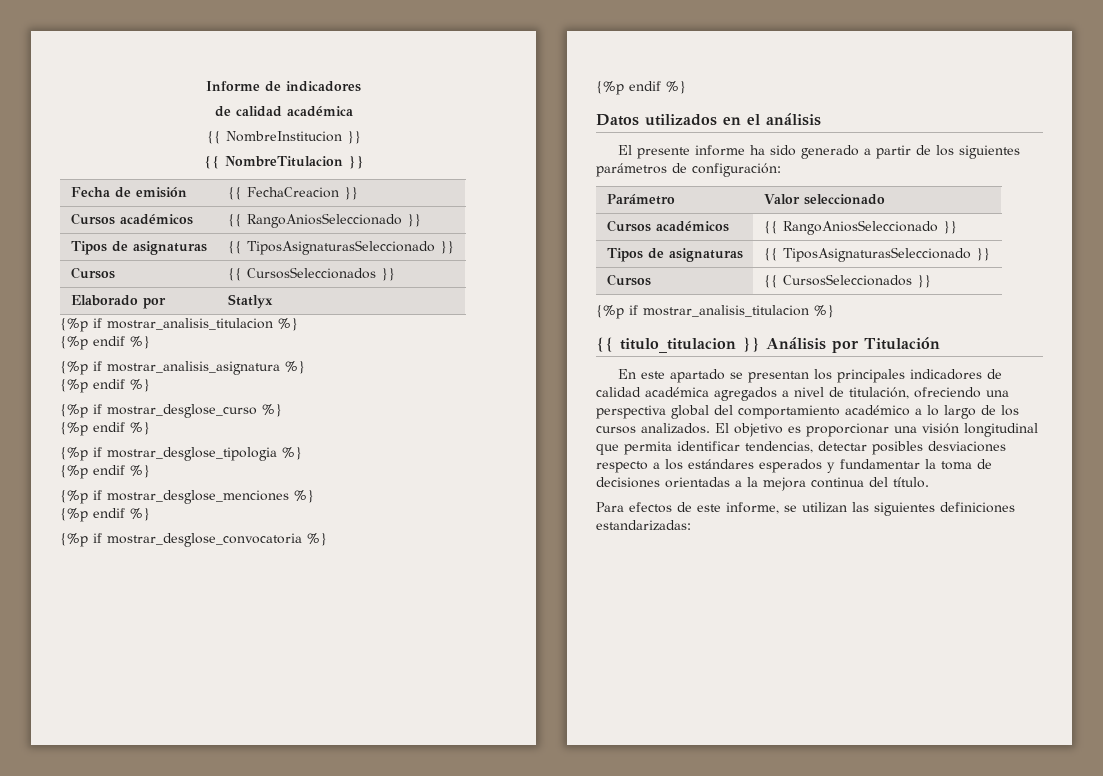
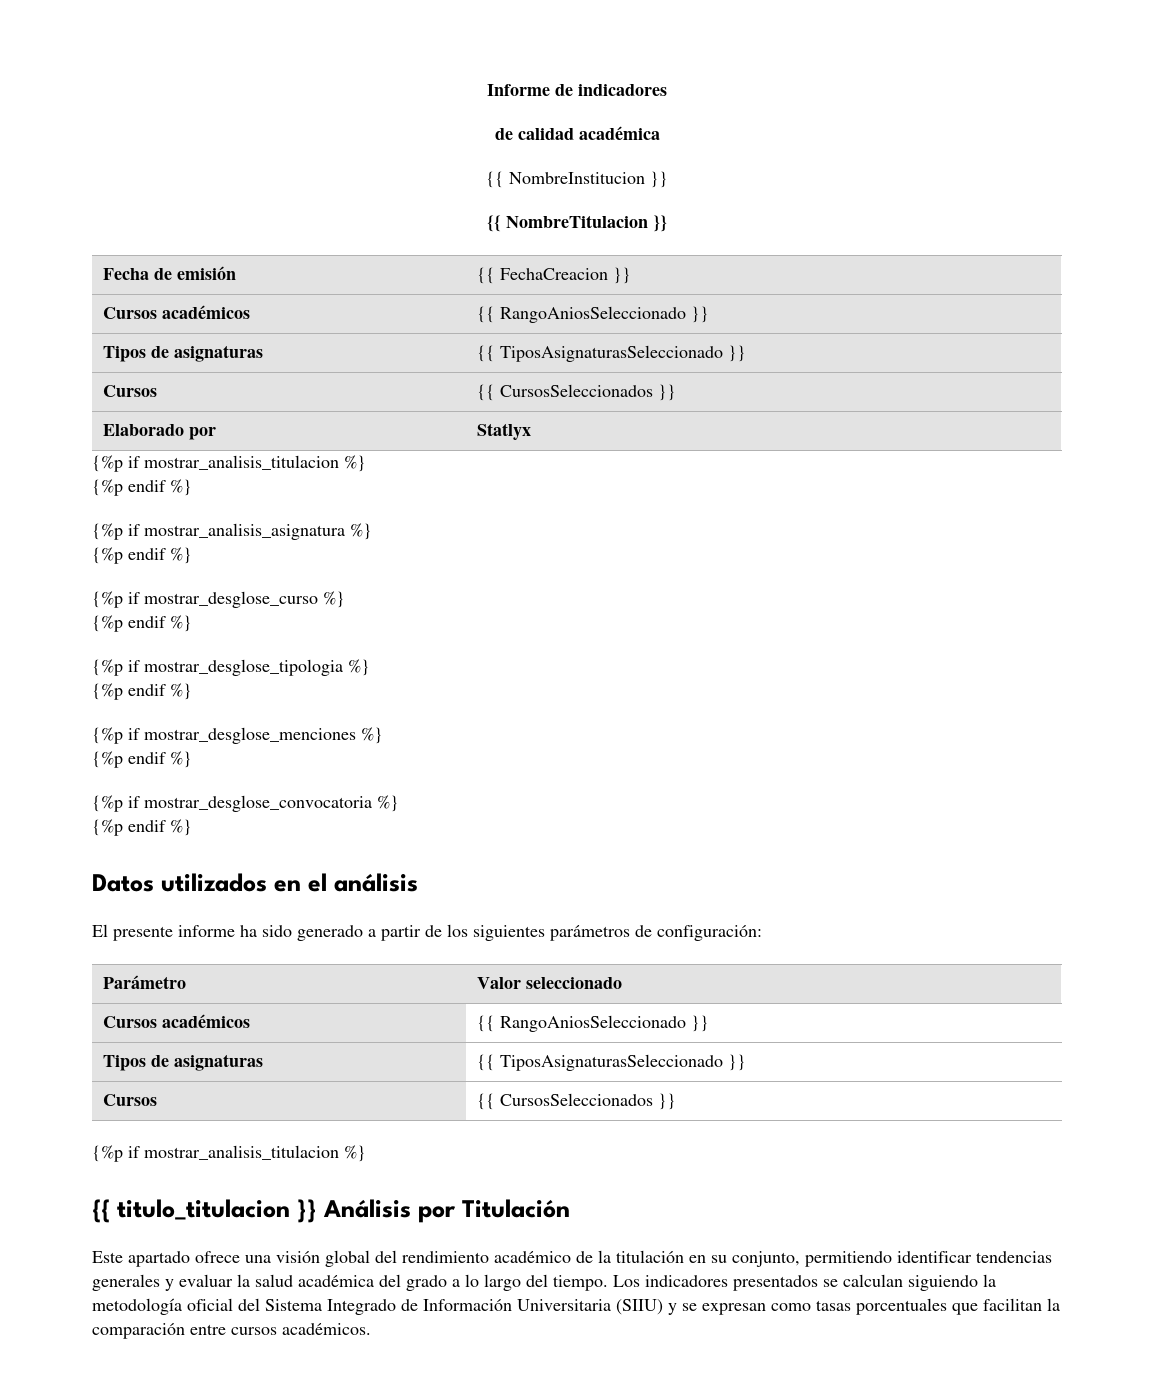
[617,369,1002,383] [596,387,1009,401] [596,405,1019,419] [596,423,1038,437] [596,441,1006,455] [596,459,992,473] [596,477,929,491] [596,502,1015,516] [596,520,691,531] En este apartado se presentan los principales indicadores de calidad académica agregados a nivel de titulación, ofreciendo una perspectiva global del comportamiento académico a lo largo de los cursos analizados. El objetivo es proporcionar una visión longitudinal que permita identificar tendencias, detectar posibles desviaciones respecto a los estándares esperados y fundamentar la toma de decisiones orientadas a la mejora continua del título. // Para efectos de este informe, se utilizan las siguientes definiciones estandarizadas: -> [92,1250,1052,1267] [92,1274,996,1291] [92,1298,1060,1315] [92,1323,371,1339] Este apartado ofrece una visión global del rendimiento académico de la titulación en su conjunto, permitiendo identificar tendencias generales y evaluar la salud académica del grado a lo largo del tiempo. Los indicadores presentados se calculan siguiendo la metodología oficial del Sistema Integrado de Información Universitaria (SIIU) y se expresan como tasas porcentuales que facilitan la comparación entre cursos académicos.

